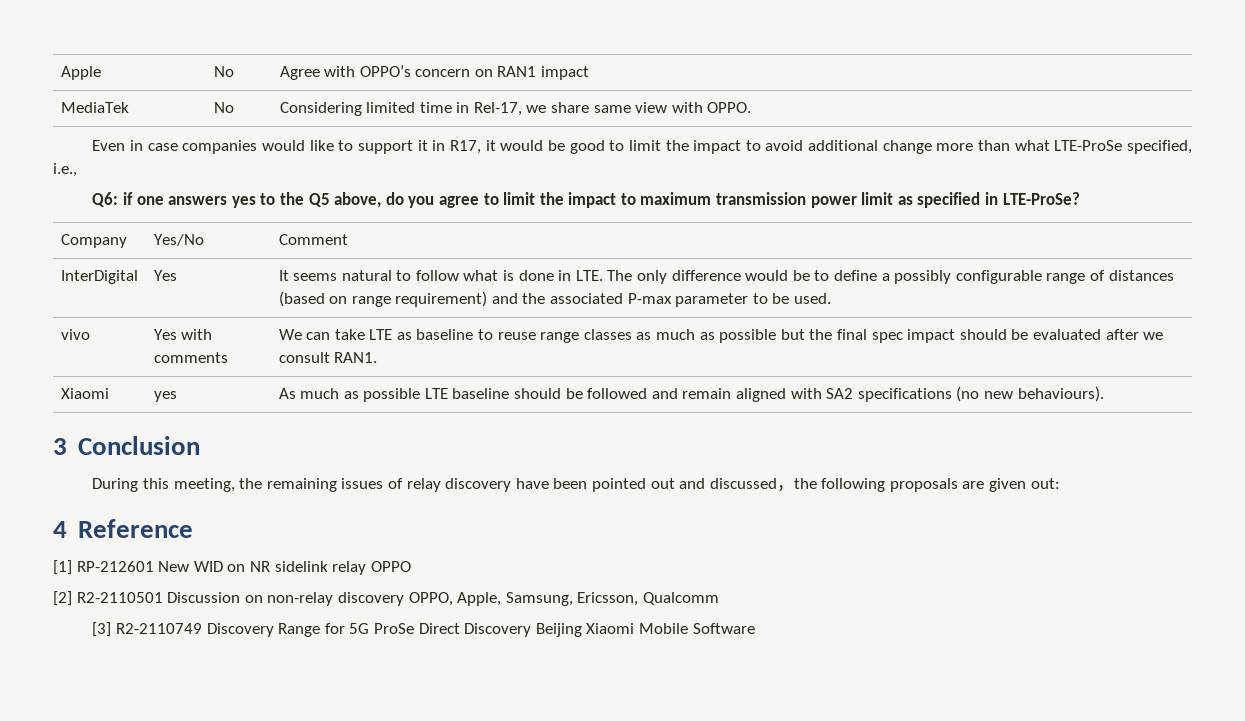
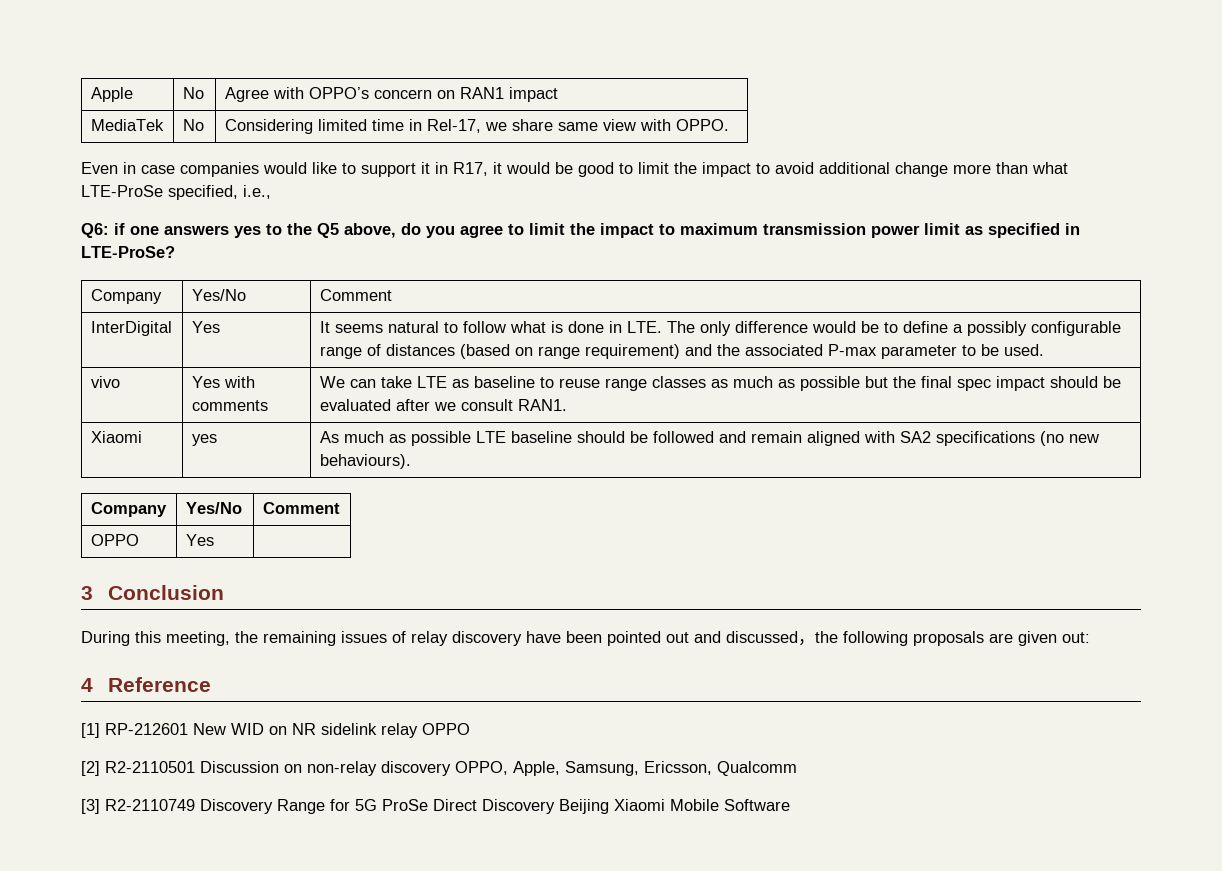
(1104, 394) none -> [90,502,167,517] [185,502,242,514] [262,502,340,514] [90,534,139,546] [185,534,214,546] // Company | Yes/No | Comment // OPPO | Yes |

